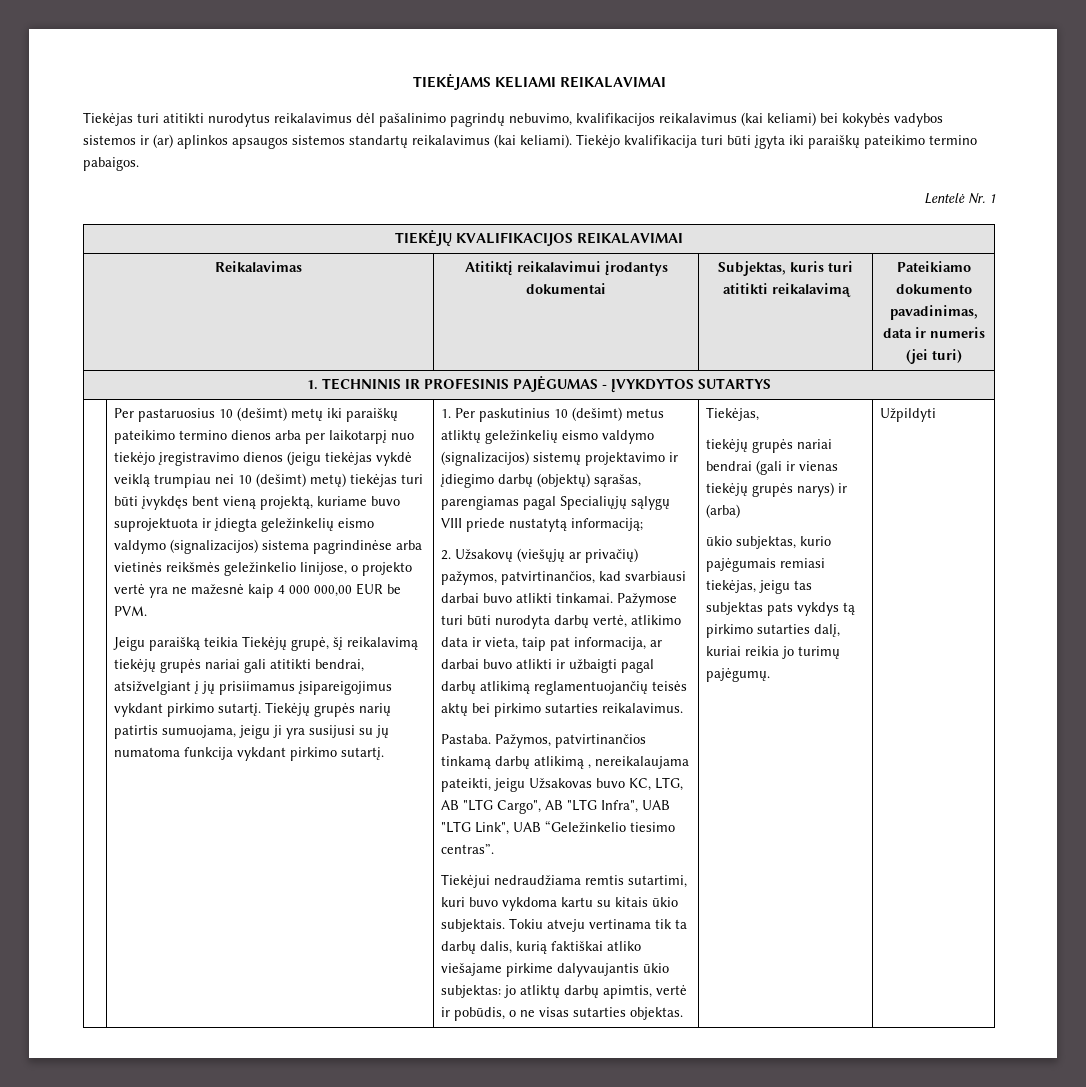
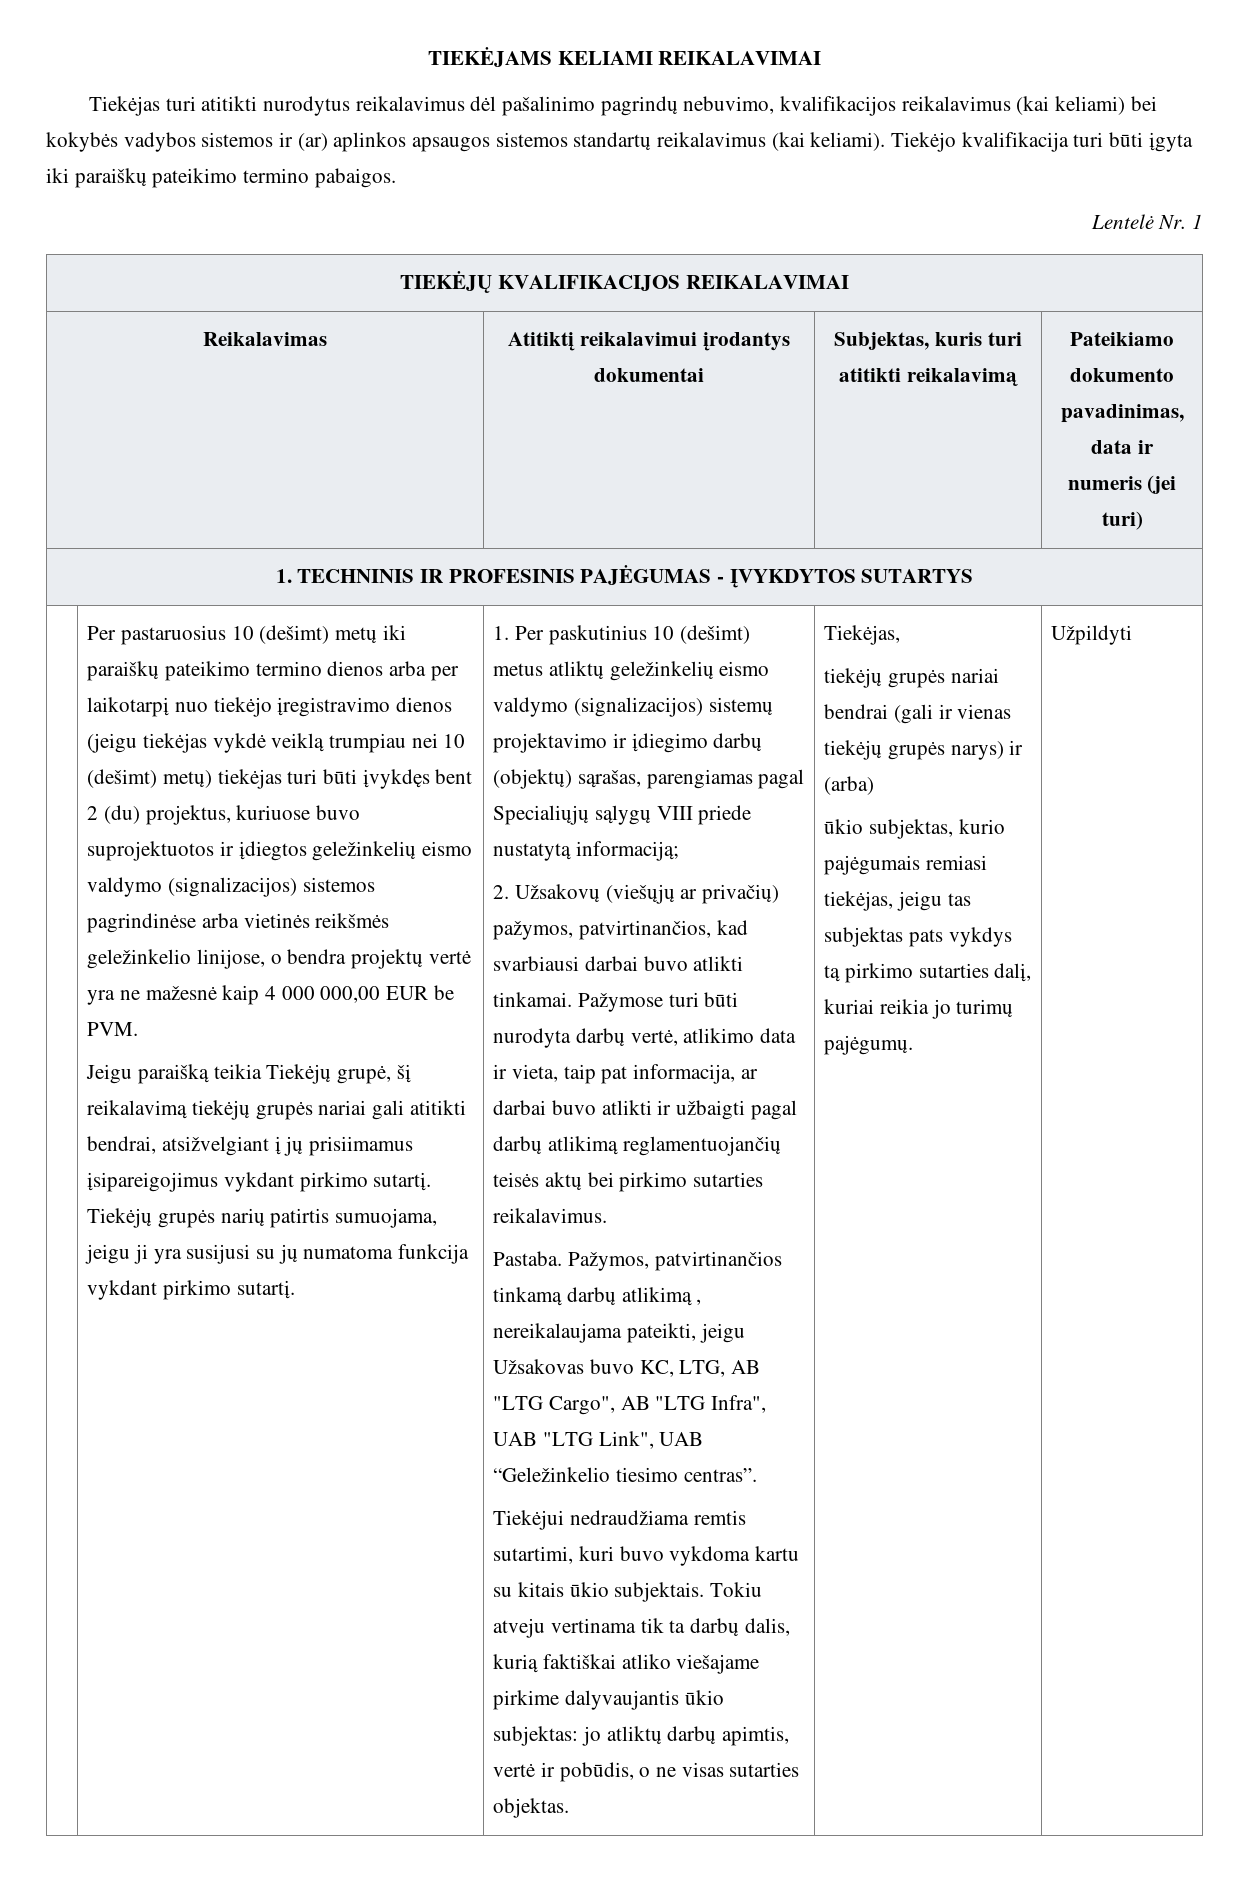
[223,496,401,510] [114,518,375,532] [114,539,310,554] vieną projektą, kuriame buvo suprojektuota ir įdiegta geležinkelių eismo valdymo (signalizacijos) sistema -> [87,805,361,825] [87,841,473,861] [87,877,375,897] 2 (du) projektus, kuriuose buvo suprojektuotos ir įdiegtos geležinkelių eismo valdymo (signalizacijos) sistemos
[362,562,413,576] projekto -> [287,949,424,969] bendra projektų

